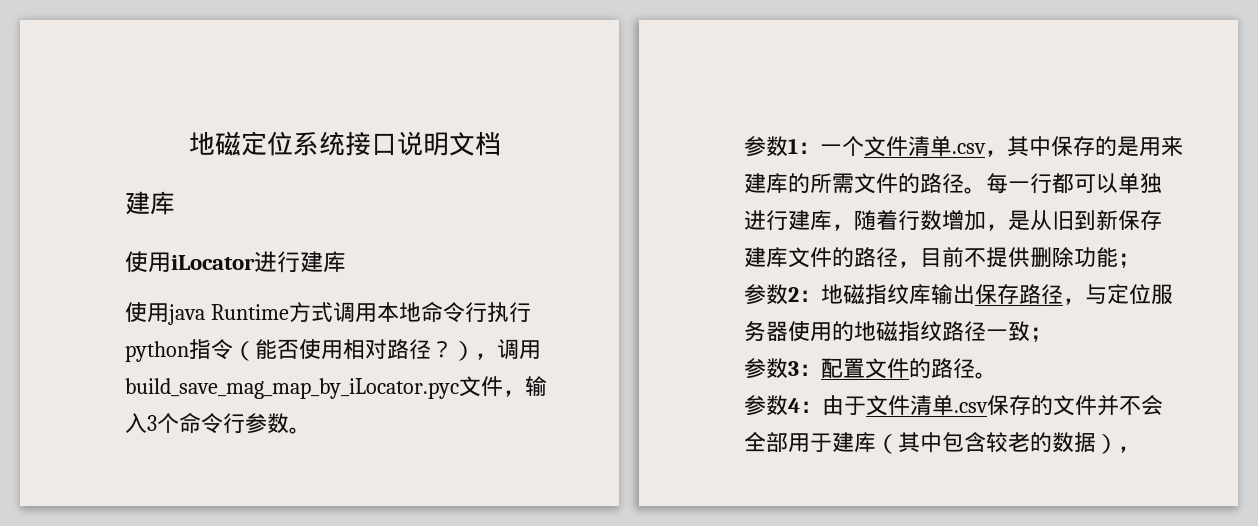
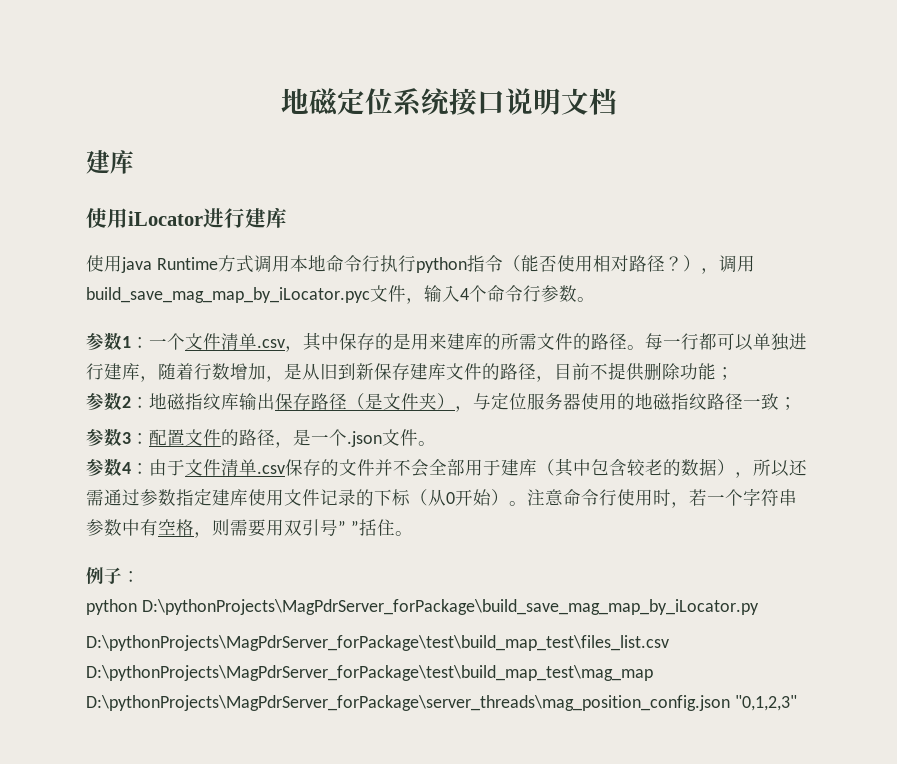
[147,415,157,431] 3 -> [460,288,469,300] 4
(1063, 294) none -> [347,393,455,410] （是文件夹）
(975, 368) none -> [275,429,418,448] ，是一个.json文件
(1140, 449) none -> [753,459,807,477] [86,488,797,508] [86,519,413,538] [86,567,140,584] [86,599,759,615] [86,635,669,651] [86,665,653,681] [86,695,797,711] 所以还需通过参数指定建库使用文件记录的下标（从0开始）。注意命令行使用时，若一个字符串参数中有空格，则需要用双引号” ”括住。 // 例子： // python D:\pythonProjects\MagPdrServer_forPackage\build_save_mag_map_by_iLocator.py // D:\pythonProjects\MagPdrServer_forPackage\test\build_map_test\files_list.csv D:\pythonProjects\MagPdrServer_forPackage\test\build_map_test\mag_map D:\pythonProjects\MagPdrServer_forPackage\server_threads\mag_position_config.json "0,1,2,3"

